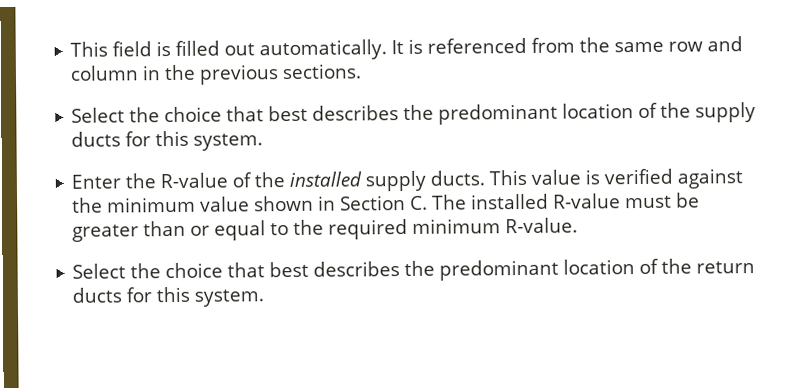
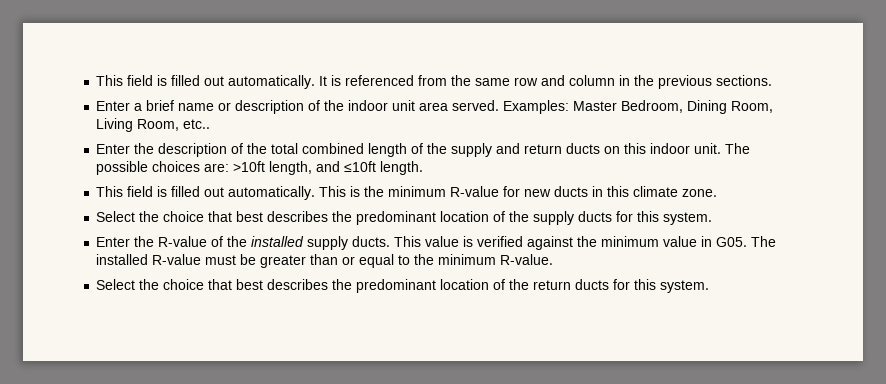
(363, 71) none -> [96,100,774,114] [96,118,211,132] [96,143,751,157] [96,161,424,175] [96,186,718,200] // Enter a brief name or description of the indoor unit area served. Examples: Master Bedroom, Dining Room, Living Room, etc.. // Enter the description of the total combined length of the supply and return ducts on this indoor unit. The possible choices are: >10ft length, and ≤10ft length. // This field is filled out automatically. This is the minimum R-value for new ducts in this climate zone.
[254,194,429,212] shown in Section C. -> [701,236,748,247] in G05.
[328,218,409,240] required -> (435, 259) none

